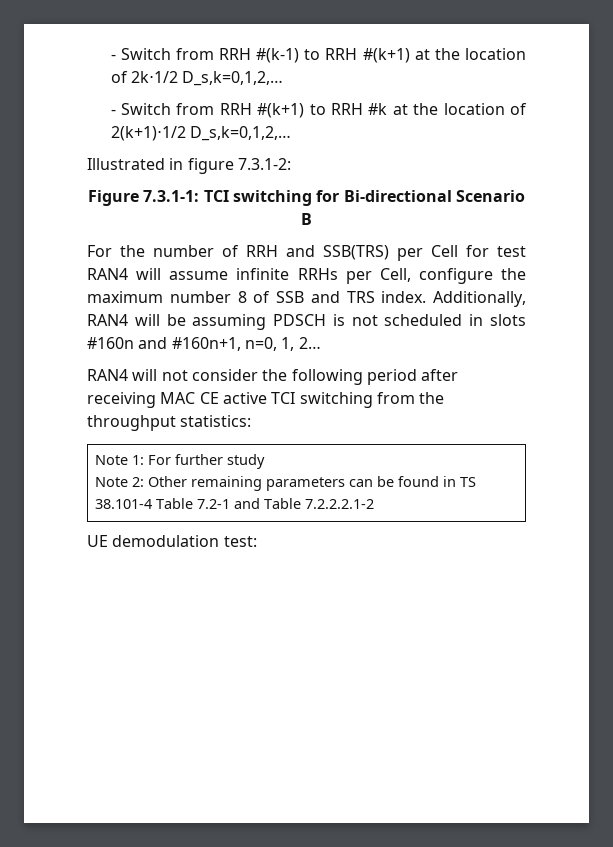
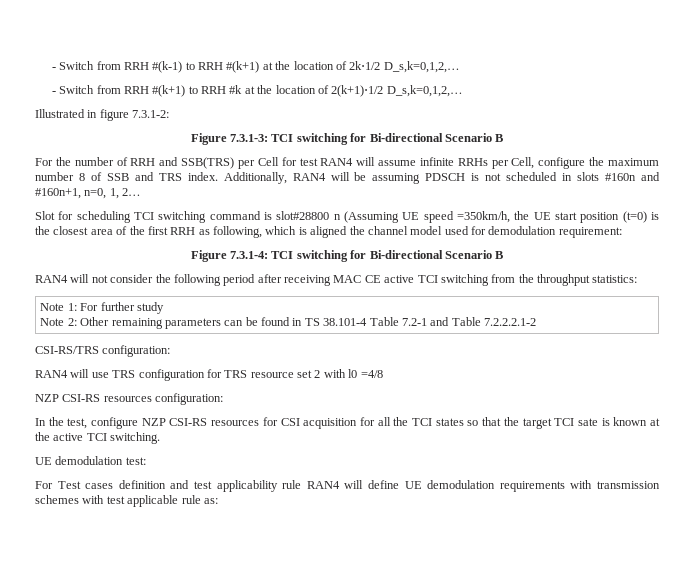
[143,190,200,202] 7.3.1-1: -> [230,134,269,142] 7.3.1-3:
(321, 343) none -> [35,211,659,223] [35,226,622,238] [190,250,504,262] // Slot for scheduling TCI switching command is slot#28800 n (Assuming UE speed =350km/h, the UE start position (t=0) is the closest area of the first RRH as following, which is aligned the channel model used for demodulation requirement: // Figure 7.3.1-4: TCI switching for Bi-directional Scenario B
[87,535,257,547] UE demodulation test: -> [35,345,171,357] [35,369,383,381] [35,393,224,405] [35,417,660,429] [35,432,161,444] [35,456,146,465] [35,480,661,492] [35,495,218,507] CSI-RS/TRS configuration: // RAN4 will use TRS configuration for TRS resource set 2 with l0 =4/8 // NZP CSI-RS resources configuration: // In the test, configure NZP CSI-RS resources for CSI acquisition for all the TCI states so that the target TCI sate is known at the active TCI switching. // UE demodulation test: // For Test cases definition and test applicability rule RAN4 will define UE demodulation requirements with transmission schemes with test applicable rule as:

